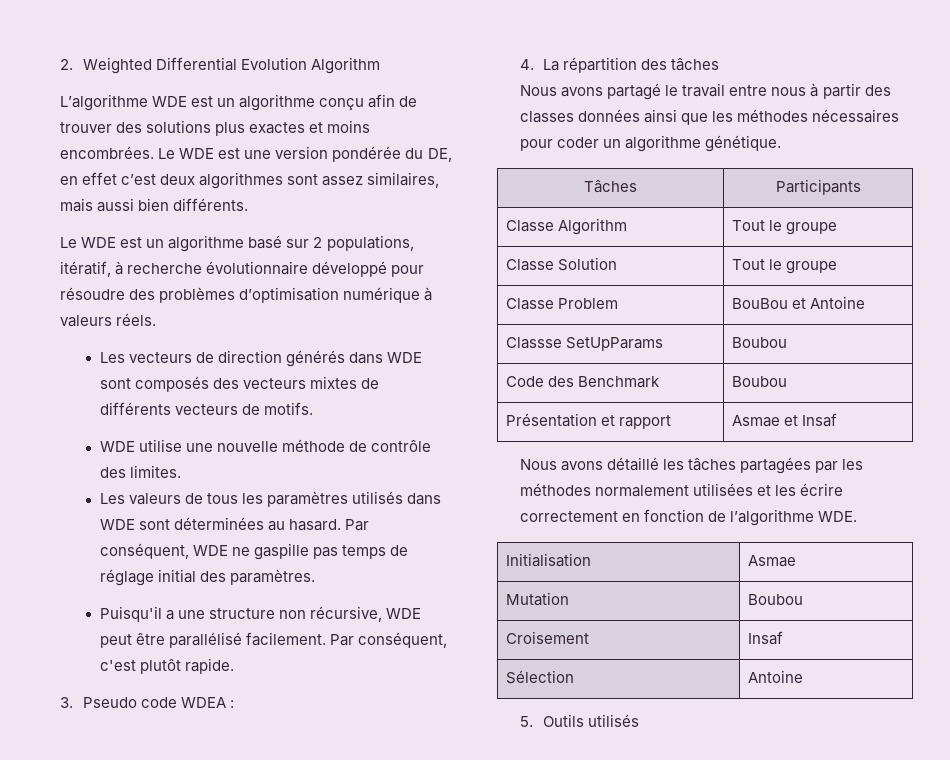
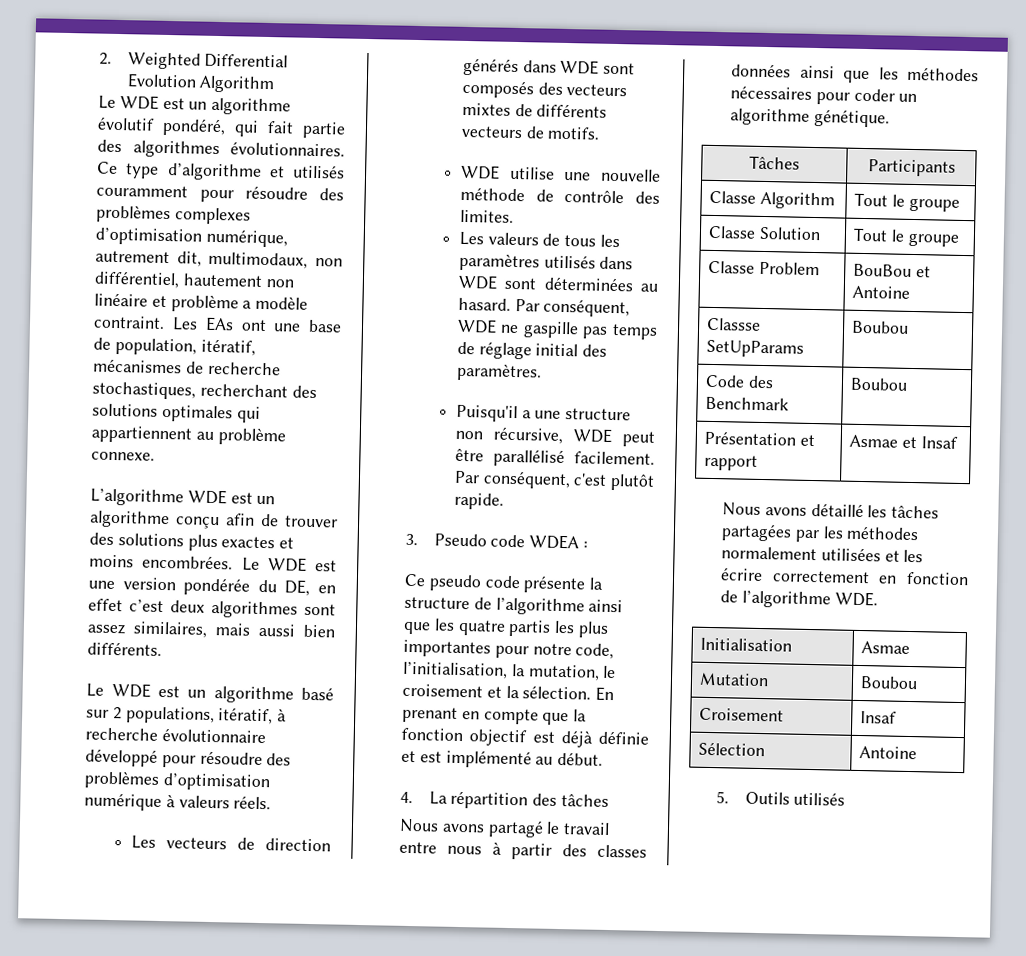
(381, 65) none -> [98,95,292,116] [97,116,347,139] [97,139,345,159] [97,161,346,181] [96,184,344,203] [96,204,251,225] [95,227,288,248] [95,250,343,269] [94,270,294,289] [94,292,309,313] [93,315,342,333] [93,337,256,356] [93,358,281,376] [92,381,317,400] [92,403,261,423] [91,425,286,446] [91,451,156,461] // Le WDE est un algorithme évolutif pondéré, qui fait partie des algorithmes évolutionnaires. Ce type d’algorithme et utilisés couramment pour résoudre des problèmes complexes d’optimisation numérique, autrement dit, multimodaux, non différentiel, hautement non linéaire et problème a modèle contraint. Les EAs ont une base de population, itératif, mécanismes de recherche stochastiques, recherchant des solutions optimales qui appartiennent au problème connexe.
(235, 704) none -> [404,573,605,594] [404,596,624,616] [403,618,609,638] [403,639,615,660] [402,661,617,681] [402,683,615,702] [402,706,588,726] [401,727,649,748] [401,749,604,769] // Ce pseudo code présente la structure de l’algorithme ainsi que les quatre partis les plus importantes pour notre code, l’initialisation, la mutation, le croisement et la sélection. En prenant en compte que la fonction objectif est déjà définie et est implémenté au début.

